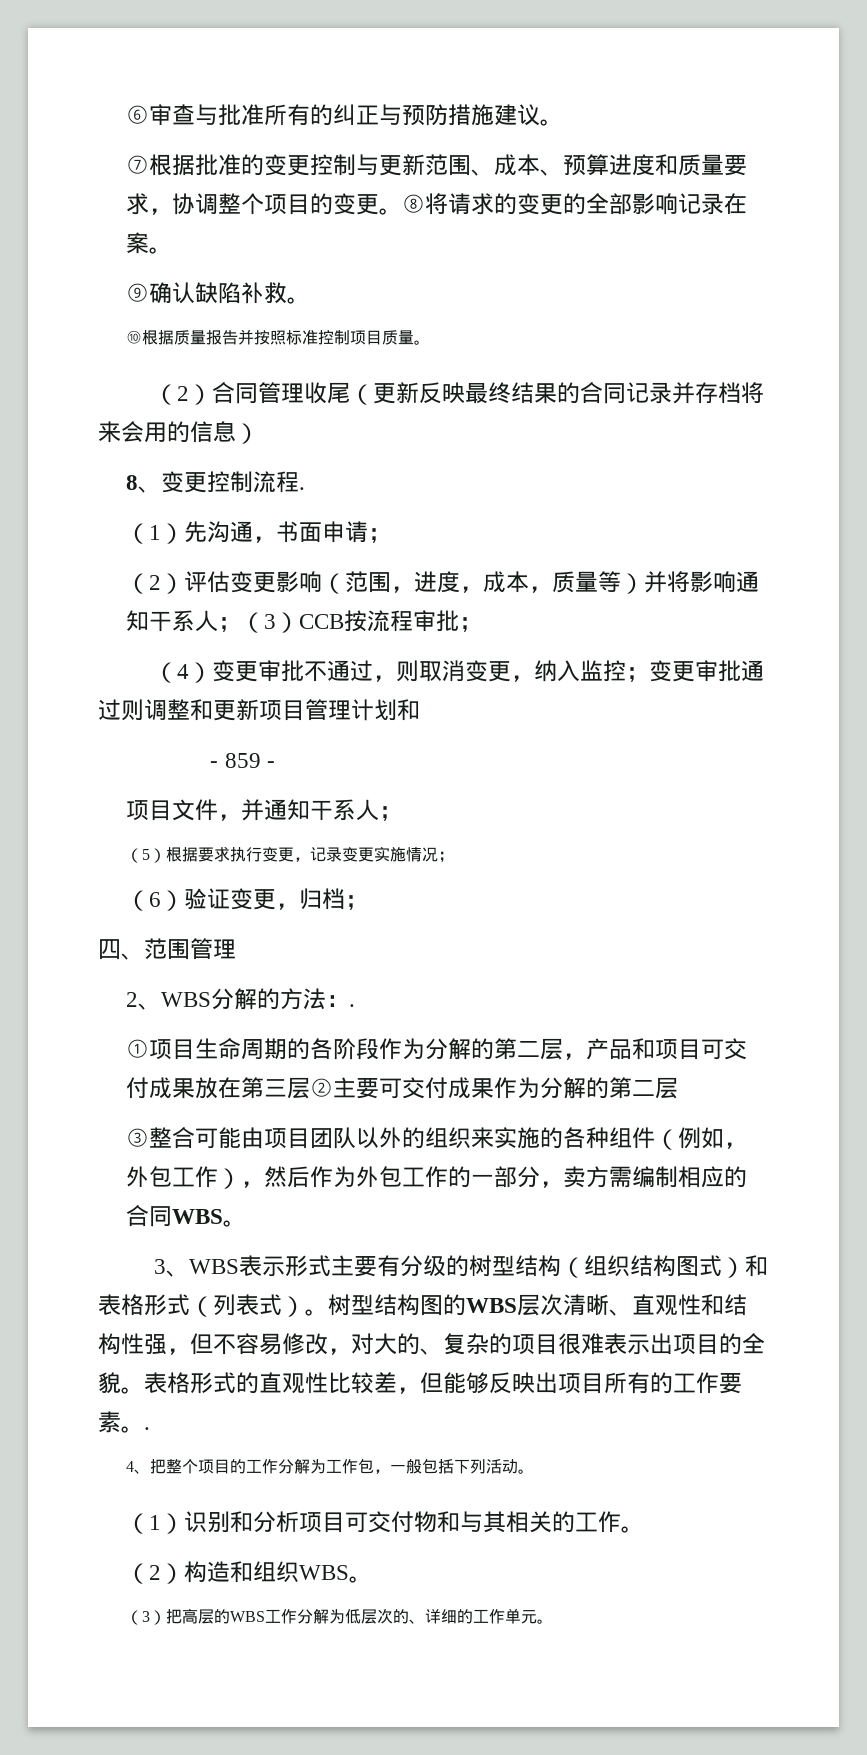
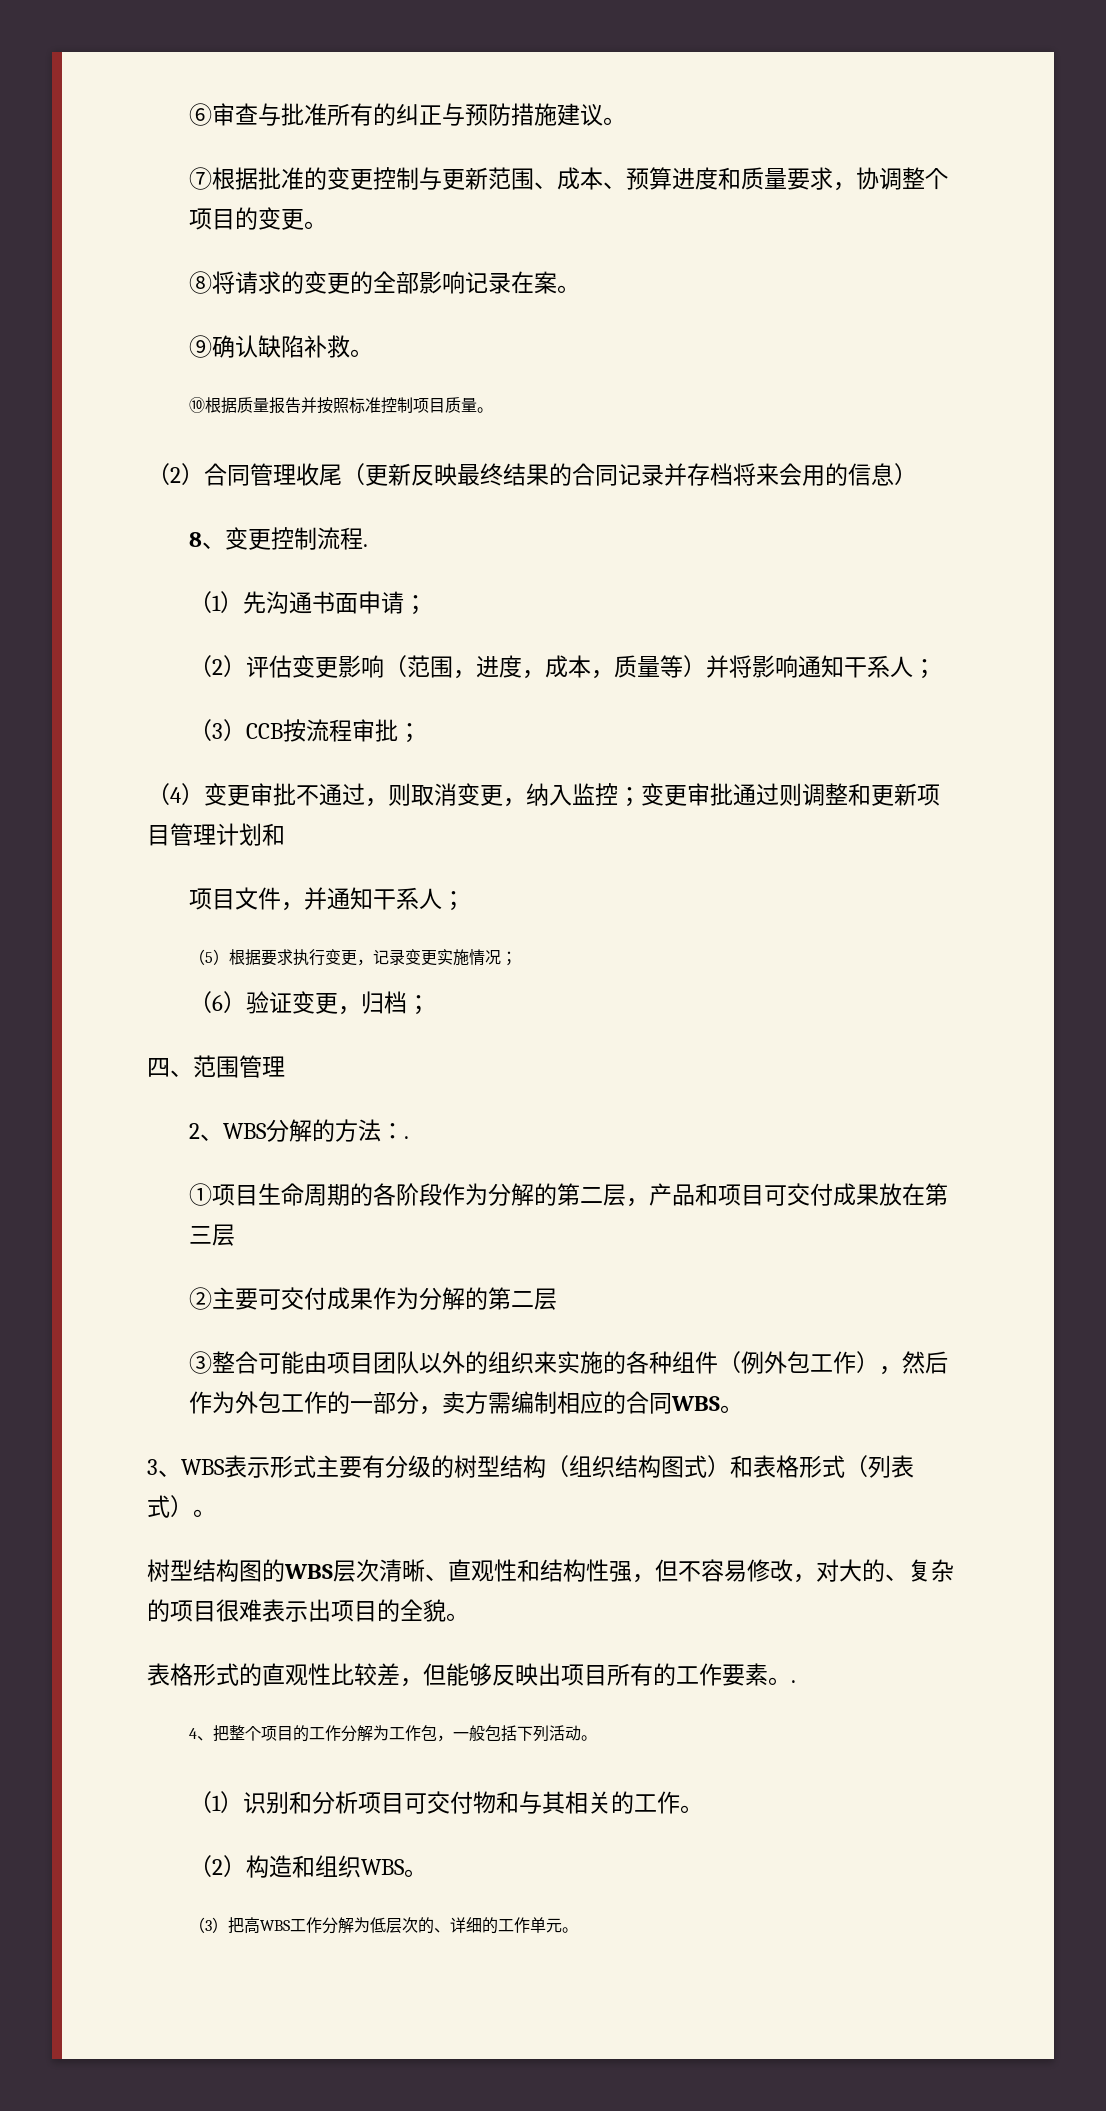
(403, 211) none -> (328, 225) //
[253,536,277,543] ， -> (313, 603) none
(242, 624) none -> (937, 669) //
[210,753,275,768] // - 859 - -> (285, 834) none
(311, 1088) none -> (236, 1235) //
[701,1127,748,1149] 如， -> (765, 1362) none
(328, 1312) none -> (216, 1513) //
(144, 1390) none -> (469, 1617) //
[198,1609,231,1624] 层的 -> (261, 1925) none

